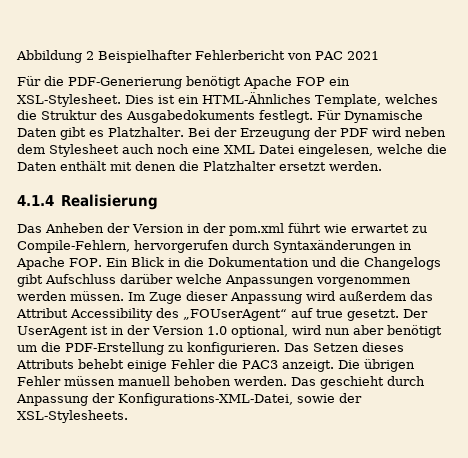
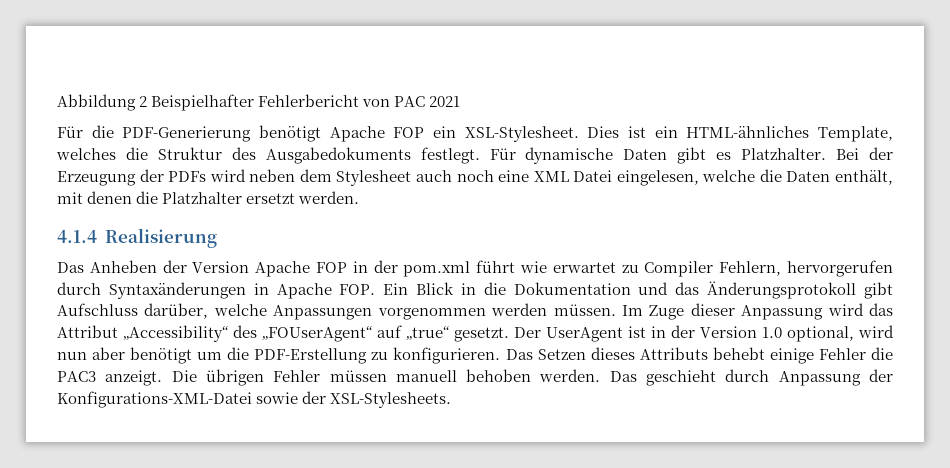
[202,92,311,104] HTML-Ähnliches -> [686,126,810,138] HTML-ähnliches
[344,110,423,123] Dynamische -> [525,147,614,164] dynamische
[339,128,368,137] PDF -> [168,171,207,182] PDFs
[60,161,107,171] enthält -> [835,170,893,185] enthält,
(184, 228) none -> [255,261,347,277] Apache FOP
[17,240,130,253] Compile-Fehlern, -> [644,261,782,277] Compiler Fehlern,
[339,257,441,270] die Changelogs -> [675,281,857,299] das Änderungsprotokoll
[120,274,173,284] darüber -> [144,303,209,319] darüber,
[339,291,406,301] außerdem -> (864, 309) none
[70,308,153,321] Accessibility -> [123,325,228,342] „Accessibility“
[316,309,343,318] true -> [406,326,449,340] „true“
[118,393,293,406] Konfigurations-XML-Datei, -> [57,391,252,408] Konfigurations-XML-Datei

